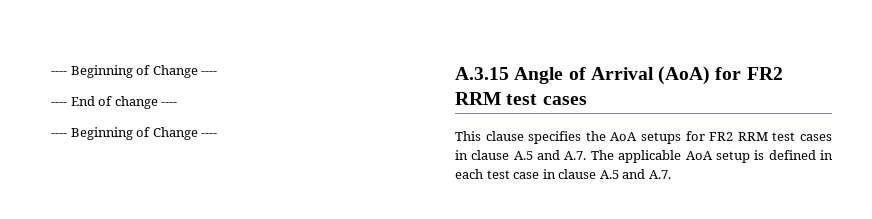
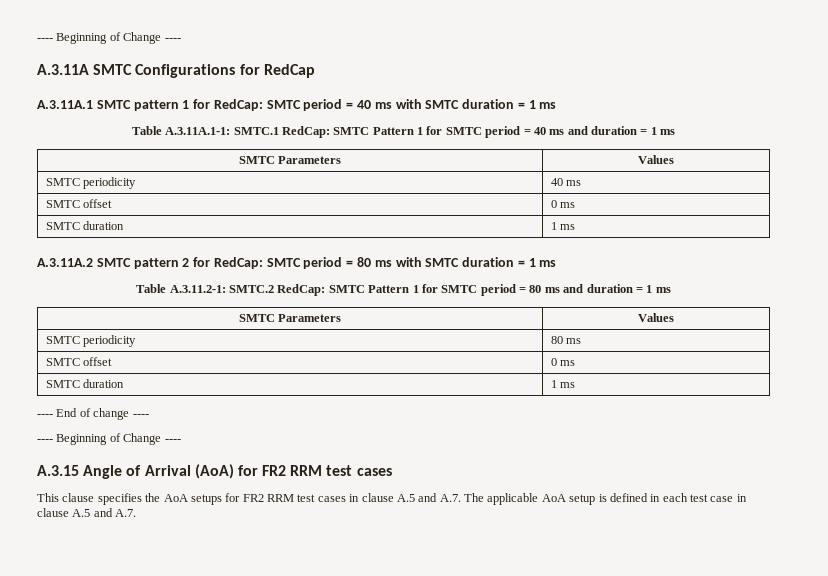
[51,65,218,78] ---- Beginning of Change ---- -> [37,32,181,44] [37,64,315,78] [37,99,557,111] [131,126,676,138] [238,156,342,164] [638,155,674,164] [45,177,137,189] [550,178,582,186] [45,199,113,208] [550,200,576,208] [45,221,125,230] [550,222,576,230] [37,257,557,269] [136,284,671,296] [238,314,342,322] [638,313,674,322] [45,335,137,347] [550,336,582,344] [45,357,113,366] [550,358,576,366] [45,379,125,388] [550,380,576,388] ---- Beginning of Change ---- // A.3.11A SMTC Configurations for RedCap // A.3.11A.1 SMTC pattern 1 for RedCap: SMTC period = 40 ms with SMTC duration = 1 ms // Table A.3.11A.1-1: SMTC.1 RedCap: SMTC Pattern 1 for SMTC period = 40 ms and duration = 1 ms // SMTC Parameters | Values // SMTC periodicity | 40 ms // SMTC offset | 0 ms // SMTC duration | 1 ms // A.3.11A.2 SMTC pattern 2 for RedCap: SMTC period = 80 ms with SMTC duration = 1 ms // Table A.3.11.2-1: SMTC.2 RedCap: SMTC Pattern 1 for SMTC period = 80 ms and duration = 1 ms // SMTC Parameters | Values // SMTC periodicity | 80 ms // SMTC offset | 0 ms // SMTC duration | 1 ms

